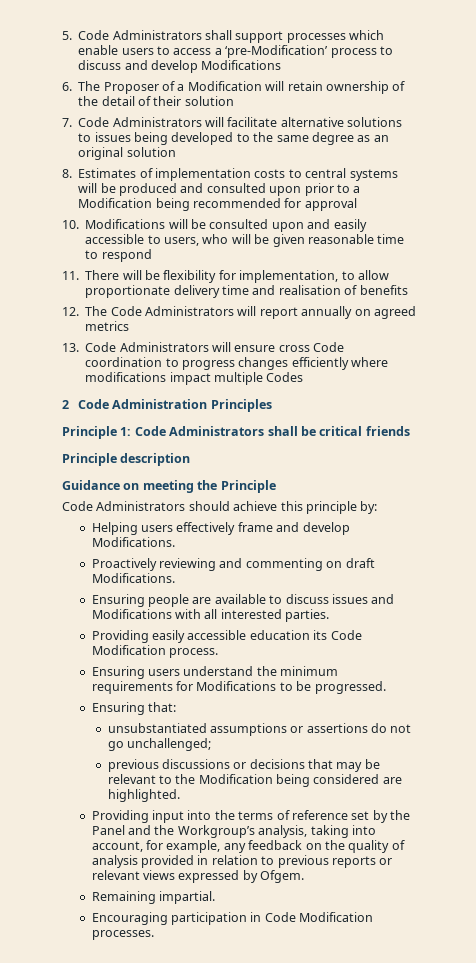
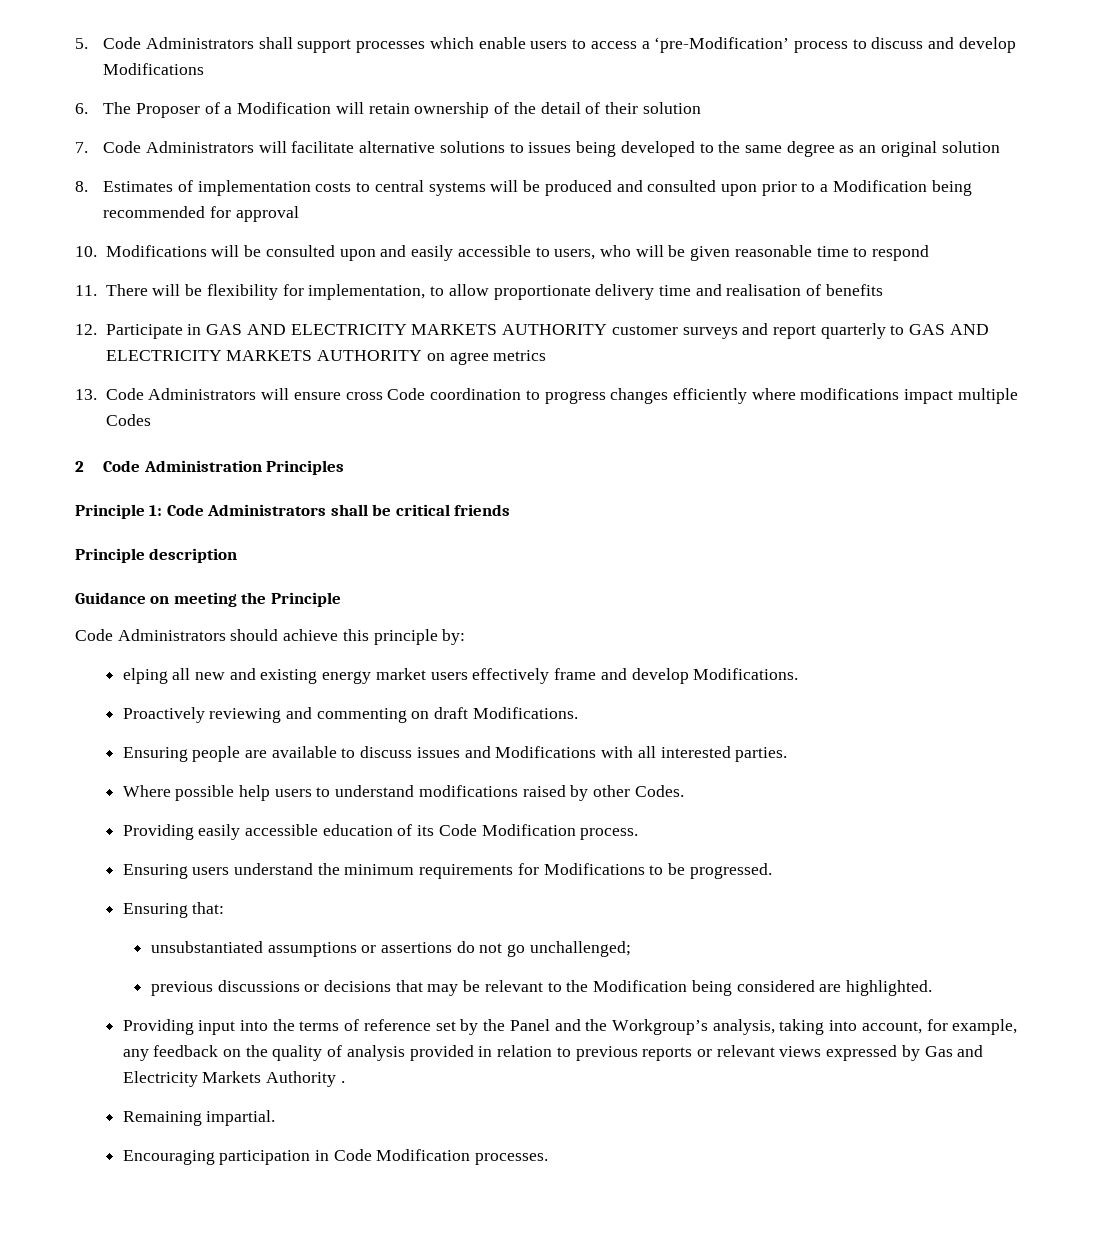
[85,306,416,319] The Code Administrators will report annually on agreed -> [105,323,989,339] [105,350,489,365] Participate in GAS AND ELECTRICITY MARKETS AUTHORITY customer surveys and report quarterly to GAS AND ELECTRICITY MARKETS AUTHORITY on agree
[91,522,138,535] Helping -> [122,668,426,684] elping all new and existing energy market
(330, 615) none -> [122,785,684,801] // Where possible help users to understand modifications raised by other Codes.
(310, 635) none -> [397,824,413,836] of
[260,870,305,883] Ofgem. -> [924,1045,984,1057] [122,1071,345,1087] Gas and Electricity Markets Authority .

